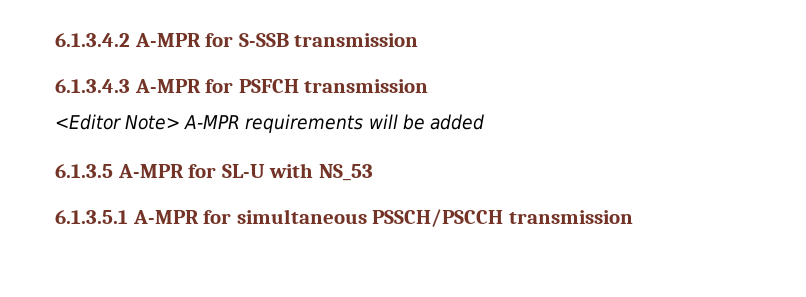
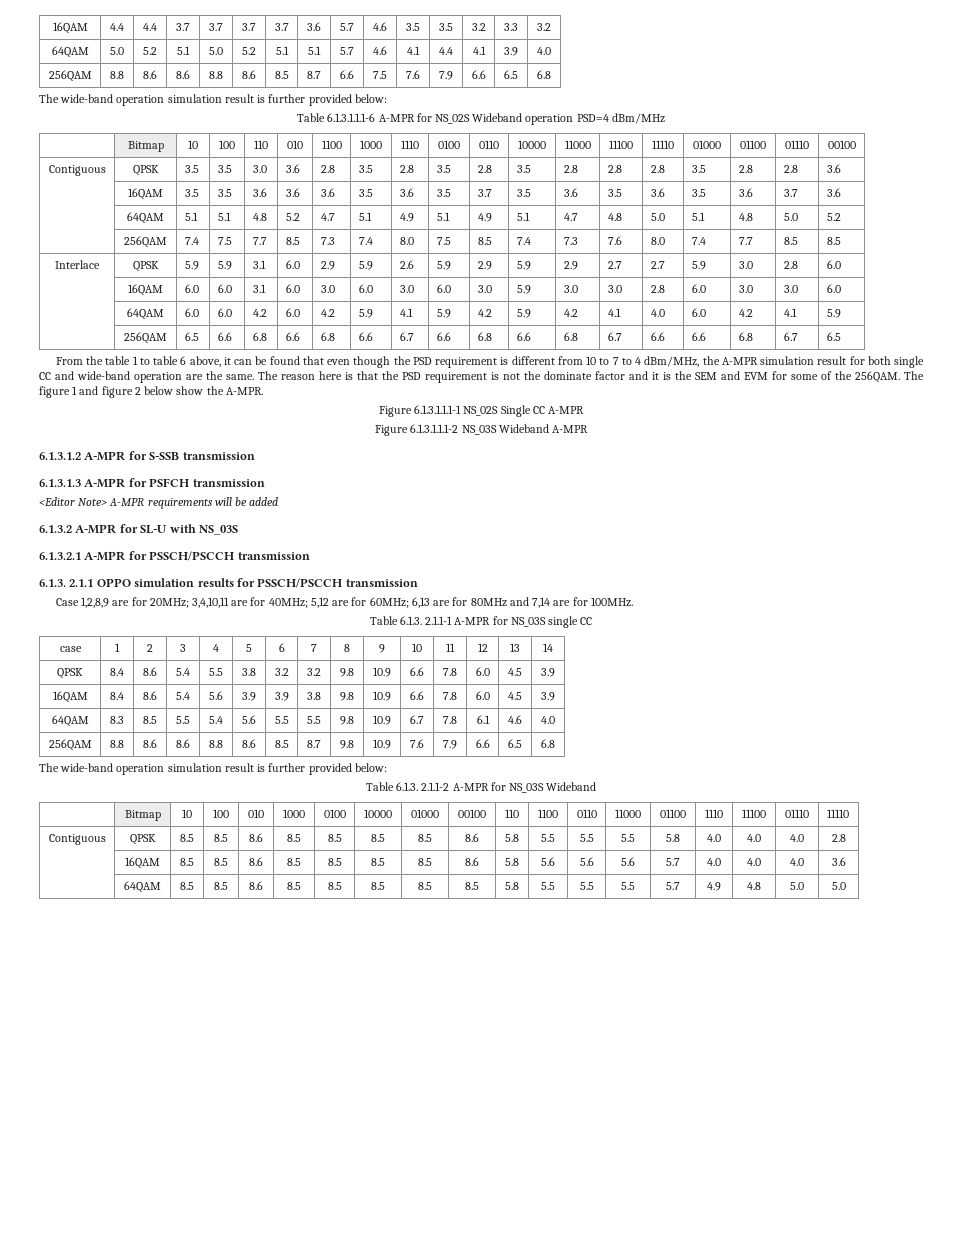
[55,33,130,47] 6.1.3.4.2 -> [52,22,88,34] [110,23,124,31] [143,23,157,31] [176,23,190,31] [209,23,223,31] [242,23,256,31] [274,23,289,31] [307,22,321,31] [340,23,354,31] [373,22,387,31] [406,23,420,31] [439,23,453,31] [471,23,486,31] [504,23,518,31] [537,23,551,31] [51,46,89,58] [110,47,124,55] [143,47,157,55] [177,46,190,55] [209,47,223,55] [242,47,256,55] [275,46,289,55] [308,46,321,55] [340,47,354,55] [373,46,387,55] [407,46,420,55] [439,47,453,55] [472,46,486,55] [504,47,518,56] [537,47,551,55] [48,70,92,82] [110,71,124,79] [143,70,157,79] [176,70,190,79] [209,71,223,79] [242,70,256,79] [274,71,289,79] [307,71,321,79] [340,70,354,79] [373,71,387,79] [406,70,420,79] [439,71,453,80] [471,70,486,79] [504,70,518,79] [537,70,551,79] [39,94,387,106] [297,113,665,125] [127,141,164,152] [188,140,198,149] [219,140,235,149] [254,140,268,149] [287,140,303,149] [321,140,342,149] [360,140,382,149] [401,140,419,149] [438,140,460,149] [479,140,499,149] [518,140,546,149] [564,140,591,149] [609,140,633,149] [652,140,674,149] [693,140,721,149] [740,140,766,149] [785,140,809,149] [827,140,856,149] [48,165,106,176] [132,165,159,176] [184,165,199,173] [217,165,232,173] [252,165,267,173] [285,164,300,173] [320,165,335,173] [358,165,373,173] [399,165,414,173] [436,165,451,173] [477,165,492,173] [516,165,531,173] [563,165,578,173] [607,165,622,173] [650,165,665,173] [691,165,706,173] [738,165,753,173] [783,165,798,173] [826,164,841,173] [128,188,163,200] [184,189,199,197] [217,189,232,197] [252,188,267,197] [285,188,300,197] [320,188,335,197] [358,189,373,197] [399,188,414,197] [436,189,451,197] [477,189,492,197] [516,189,531,197] [563,188,578,197] [607,189,622,197] [650,188,665,197] [691,189,706,197] [738,188,753,197] [783,189,798,197] [826,188,841,197] [127,212,164,224] [184,212,198,221] [217,212,231,221] [252,213,267,221] [285,213,300,221] [320,213,335,221] [358,212,372,221] [399,213,414,222] [436,212,450,221] [477,213,492,222] [516,212,530,221] [563,213,578,221] [607,213,622,221] [650,213,665,221] [691,212,705,221] [738,213,753,221] [783,213,798,221] [826,213,841,221] [124,236,167,248] [184,237,199,245] [217,237,232,245] [252,237,267,245] [285,237,300,245] [320,237,335,245] [358,237,373,245] [399,237,414,245] [436,237,451,245] [477,237,492,245] [516,237,531,245] [563,237,578,245] [607,236,622,245] [650,237,665,245] [691,237,706,245] [738,237,753,245] [783,237,798,245] [826,237,841,245] [55,260,100,269] [132,261,159,272] [184,261,199,270] [217,261,232,270] [252,260,266,269] [285,260,300,269] [320,261,335,270] [358,261,373,270] [399,260,414,269] [436,261,451,270] [477,261,492,270] [516,261,531,270] [563,261,578,270] [607,261,622,269] [650,261,665,269] [691,261,706,270] [738,261,753,269] [783,261,798,269] [826,260,841,269] [128,284,163,296] [184,284,199,293] [217,284,232,293] [252,284,266,293] [285,284,300,293] [320,285,335,293] [358,284,373,293] [399,285,414,293] [436,284,451,293] [477,285,492,293] [516,285,531,294] [563,285,578,293] [607,285,622,293] [650,285,665,293] [691,284,706,293] [738,285,753,293] [783,285,798,293] [826,284,841,293] [127,308,164,320] [184,308,199,317] [217,308,232,317] [252,309,267,317] [285,308,300,317] [320,309,335,317] [358,309,373,318] [399,308,413,317] [436,309,451,318] [477,309,492,317] [516,309,531,318] [563,309,578,317] [607,308,621,317] [650,309,665,317] [691,308,706,317] [738,309,753,317] [783,308,797,317] [826,309,841,318] [124,332,167,344] [184,332,199,341] [217,332,232,341] [252,332,267,341] [285,332,300,341] [320,332,335,341] [358,332,373,341] [399,332,414,341] [436,332,451,341] [477,332,492,341] [516,332,531,341] [563,332,578,341] [607,332,622,341] [650,332,665,341] [691,332,706,341] [738,332,753,341] [783,332,798,341] [826,332,841,341] [55,356,925,368] [39,371,924,383] [39,386,263,398] [378,405,585,417] [375,424,588,436] [39,452,81,460] 16QAM | 4.4 | 4.4 | 3.7 | 3.7 | 3.7 | 3.7 | 3.6 | 5.7 | 4.6 | 3.5 | 3.5 | 3.2 | 3.3 | 3.2 // 64QAM | 5.0 | 5.2 | 5.1 | 5.0 | 5.2 | 5.1 | 5.1 | 5.7 | 4.6 | 4.1 | 4.4 | 4.1 | 3.9 | 4.0 // 256QAM | 8.8 | 8.6 | 8.6 | 8.8 | 8.6 | 8.5 | 8.7 | 6.6 | 7.5 | 7.6 | 7.9 | 6.6 | 6.5 | 6.8 // The wide-band operation simulation result is further provided below: // Table 6.1.3.1.1.1-6 A-MPR for NS_02S Wideband operation PSD=4 dBm/MHz // | Bitmap | 10 | 100 | 110 | 010 | 1100 | 1000 | 1110 | 0100 | 0110 | 10000 | 11000 | 11100 | 11110 | 01000 | 01100 | 01110 | 00100 // Contiguous | QPSK | 3.5 | 3.5 | 3.0 | 3.6 | 2.8 | 3.5 | 2.8 | 3.5 | 2.8 | 3.5 | 2.8 | 2.8 | 2.8 | 3.5 | 2.8 | 2.8 | 3.6 // | 16QAM | 3.5 | 3.5 | 3.6 | 3.6 | 3.6 | 3.5 | 3.6 | 3.5 | 3.7 | 3.5 | 3.6 | 3.5 | 3.6 | 3.5 | 3.6 | 3.7 | 3.6 // | 64QAM | 5.1 | 5.1 | 4.8 | 5.2 | 4.7 | 5.1 | 4.9 | 5.1 | 4.9 | 5.1 | 4.7 | 4.8 | 5.0 | 5.1 | 4.8 | 5.0 | 5.2 // | 256QAM | 7.4 | 7.5 | 7.7 | 8.5 | 7.3 | 7.4 | 8.0 | 7.5 | 8.5 | 7.4 | 7.3 | 7.6 | 8.0 | 7.4 | 7.7 | 8.5 | 8.5 // Interlace | QPSK | 5.9 | 5.9 | 3.1 | 6.0 | 2.9 | 5.9 | 2.6 | 5.9 | 2.9 | 5.9 | 2.9 | 2.7 | 2.7 | 5.9 | 3.0 | 2.8 | 6.0 // | 16QAM | 6.0 | 6.0 | 3.1 | 6.0 | 3.0 | 6.0 | 3.0 | 6.0 | 3.0 | 5.9 | 3.0 | 3.0 | 2.8 | 6.0 | 3.0 | 3.0 | 6.0 // | 64QAM | 6.0 | 6.0 | 4.2 | 6.0 | 4.2 | 5.9 | 4.1 | 5.9 | 4.2 | 5.9 | 4.2 | 4.1 | 4.0 | 6.0 | 4.2 | 4.1 | 5.9 // | 256QAM | 6.5 | 6.6 | 6.8 | 6.6 | 6.8 | 6.6 | 6.7 | 6.6 | 6.8 | 6.6 | 6.8 | 6.7 | 6.6 | 6.6 | 6.8 | 6.7 | 6.5 // From the table 1 to table 6 above, it can be found that even though the PSD requirement is different from 10 to 7 to 4 dBm/MHz, the A-MPR simulation result for both single CC and wide-band operation are the same. The reason here is that the PSD requirement is not the dominate factor and it is the SEM and EVM for some of the 256QAM. The figure 1 and figure 2 below show the A-MPR. // Figure 6.1.3.1.1.1-1 NS_02S Single CC A-MPR // Figure 6.1.3.1.1.1-2 NS_03S Wideband A-MPR // 6.1.3.1.2
[55,79,130,93] 6.1.3.4.3 -> [39,479,81,487] 6.1.3.1.3
[55,164,113,178] 6.1.3.5 -> [39,525,72,533] 6.1.3.2
[318,164,373,181] [55,209,633,227] NS_53 // 6.1.3.5.1 A-MPR for simultaneous PSSCH/PSCCH transmission -> [198,525,238,535] [39,551,310,561] [39,578,418,588] [55,597,633,608] [369,616,593,628] [59,646,82,652] [115,643,120,652] [147,644,153,652] [180,644,186,652] [213,644,219,652] [246,644,252,652] [278,643,285,652] [311,644,317,652] [344,644,350,652] [379,644,385,653] [412,643,422,652] [446,643,455,652] [477,643,488,652] [510,643,520,652] [543,643,553,652] [57,668,83,679] [110,668,124,676] [143,667,157,676] [176,668,190,676] [209,668,223,676] [242,668,256,676] [274,668,289,676] [307,668,321,676] [340,668,354,677] [373,667,391,677] [410,667,424,676] [443,668,457,676] [475,667,490,676] [508,668,522,676] [541,668,555,677] [52,691,88,703] [110,692,124,700] [143,691,157,700] [176,692,190,700] [209,691,223,700] [242,692,256,701] [274,692,289,701] [307,692,321,700] [340,692,354,701] [373,691,391,701] [410,691,424,700] [443,692,457,700] [475,691,490,700] [508,692,522,700] [541,692,555,701] [51,715,89,727] [110,716,124,724] [143,716,157,724] [176,716,190,724] [209,716,223,724] [242,715,256,724] [274,716,289,724] [307,716,321,724] [340,716,354,725] [373,715,391,725] [410,715,424,724] [443,716,457,724] [476,715,490,724] [508,715,522,724] [541,716,555,724] [48,739,92,751] [110,740,124,748] [143,739,157,748] [176,739,190,748] [209,740,223,748] [242,739,256,748] [274,740,289,748] [307,740,321,748] [340,740,354,749] [373,739,391,749] [410,739,424,748] [443,740,457,749] [475,739,490,748] [508,739,522,748] [541,739,555,748] [39,763,387,775] [365,782,597,793] [124,810,161,821] [182,809,192,818] [213,809,229,818] [248,809,264,818] [283,809,305,818] [323,809,346,818] [364,809,392,818] [411,809,439,818] [458,809,486,818] [505,809,519,818] [538,809,558,818] [576,809,597,818] [615,809,641,818] [660,809,686,818] [705,809,723,818] [742,809,766,818] [785,809,809,818] [826,809,849,818] [48,834,106,845] [129,834,156,845] [180,834,194,842] [214,834,228,842] [249,833,263,842] [287,834,301,842] [327,834,342,842] [371,834,385,842] [418,834,432,842] [465,833,479,842] [505,834,519,842] [541,834,555,842] [579,834,594,842] [621,834,635,842] [666,834,680,842] [707,834,721,842] [747,834,761,842] [790,834,804,842] [831,834,846,842] [125,857,160,869] [180,858,194,866] [214,858,228,866] [249,857,263,866] [287,858,301,866] [327,858,342,866] [371,858,385,866] [418,858,432,866] [465,857,479,866] [505,858,519,866] [541,857,555,866] [579,857,594,866] [621,857,635,866] [666,858,680,866] [707,858,721,866] [747,858,761,866] [790,858,804,866] [831,857,846,866] [124,881,161,893] [180,882,194,890] [214,882,228,890] [249,881,263,890] [287,882,301,890] [327,882,342,890] [371,882,385,890] [418,882,432,890] [465,882,479,890] [505,882,519,890] [541,882,555,890] [579,882,594,890] [621,882,635,890] [666,882,680,890] [707,882,721,891] [747,882,761,890] [790,882,804,890] [831,882,846,890] NS_03S // 6.1.3.2.1 A-MPR for PSSCH/PSCCH transmission // 6.1.3. 2.1.1 OPPO simulation results for PSSCH/PSCCH transmission // Case 1,2,8,9 are for 20MHz; 3,4,10,11 are for 40MHz; 5,12 are for 60MHz; 6,13 are for 80MHz and 7,14 are for 100MHz. // Table 6.1.3. 2.1.1-1 A-MPR for NS_03S single CC // case | 1 | 2 | 3 | 4 | 5 | 6 | 7 | 8 | 9 | 10 | 11 | 12 | 13 | 14 // QPSK | 8.4 | 8.6 | 5.4 | 5.5 | 3.8 | 3.2 | 3.2 | 9.8 | 10.9 | 6.6 | 7.8 | 6.0 | 4.5 | 3.9 // 16QAM | 8.4 | 8.6 | 5.4 | 5.6 | 3.9 | 3.9 | 3.8 | 9.8 | 10.9 | 6.6 | 7.8 | 6.0 | 4.5 | 3.9 // 64QAM | 8.3 | 8.5 | 5.5 | 5.4 | 5.6 | 5.5 | 5.5 | 9.8 | 10.9 | 6.7 | 7.8 | 6.1 | 4.6 | 4.0 // 256QAM | 8.8 | 8.6 | 8.6 | 8.8 | 8.6 | 8.5 | 8.7 | 9.8 | 10.9 | 7.6 | 7.9 | 6.6 | 6.5 | 6.8 // The wide-band operation simulation result is further provided below: // Table 6.1.3. 2.1.1-2 A-MPR for NS_03S Wideband // | Bitmap | 10 | 100 | 010 | 1000 | 0100 | 10000 | 01000 | 00100 | 110 | 1100 | 0110 | 11000 | 01100 | 1110 | 11100 | 01110 | 11110 // Contiguous | QPSK | 8.5 | 8.5 | 8.6 | 8.5 | 8.5 | 8.5 | 8.5 | 8.6 | 5.8 | 5.5 | 5.5 | 5.5 | 5.8 | 4.0 | 4.0 | 4.0 | 2.8 // | 16QAM | 8.5 | 8.5 | 8.6 | 8.5 | 8.5 | 8.5 | 8.5 | 8.6 | 5.8 | 5.6 | 5.6 | 5.6 | 5.7 | 4.0 | 4.0 | 4.0 | 3.6 // | 64QAM | 8.5 | 8.5 | 8.6 | 8.5 | 8.5 | 8.5 | 8.5 | 8.5 | 5.8 | 5.5 | 5.5 | 5.5 | 5.7 | 4.9 | 4.8 | 5.0 | 5.0

